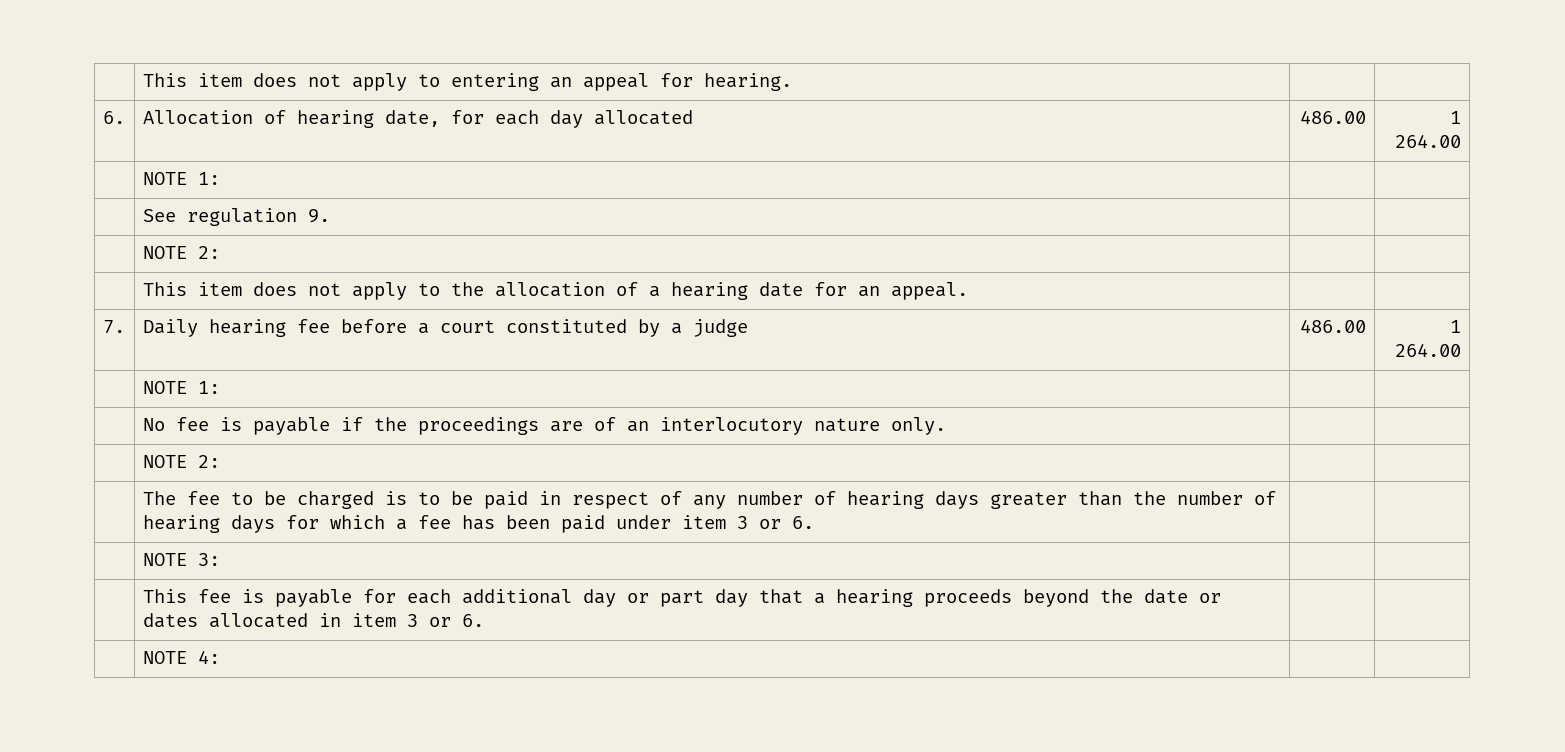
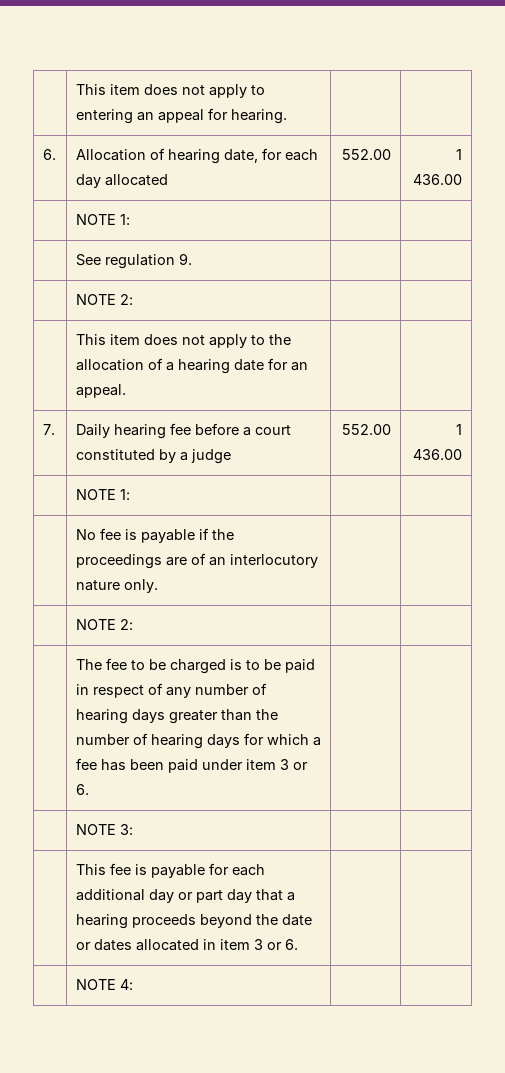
[1300,110,1367,124] [1450,111,1462,124] [1395,134,1462,148] 486.00 | 1 264.00 -> [342,149,392,160] [456,149,463,160] [413,174,463,185] 552.00 | 1 436.00
[1300,319,1367,333] [1450,320,1462,333] [1395,343,1462,357] 486.00 | 1 264.00 -> [342,424,392,435] [456,424,463,435] [413,449,463,460] 552.00 | 1 436.00

